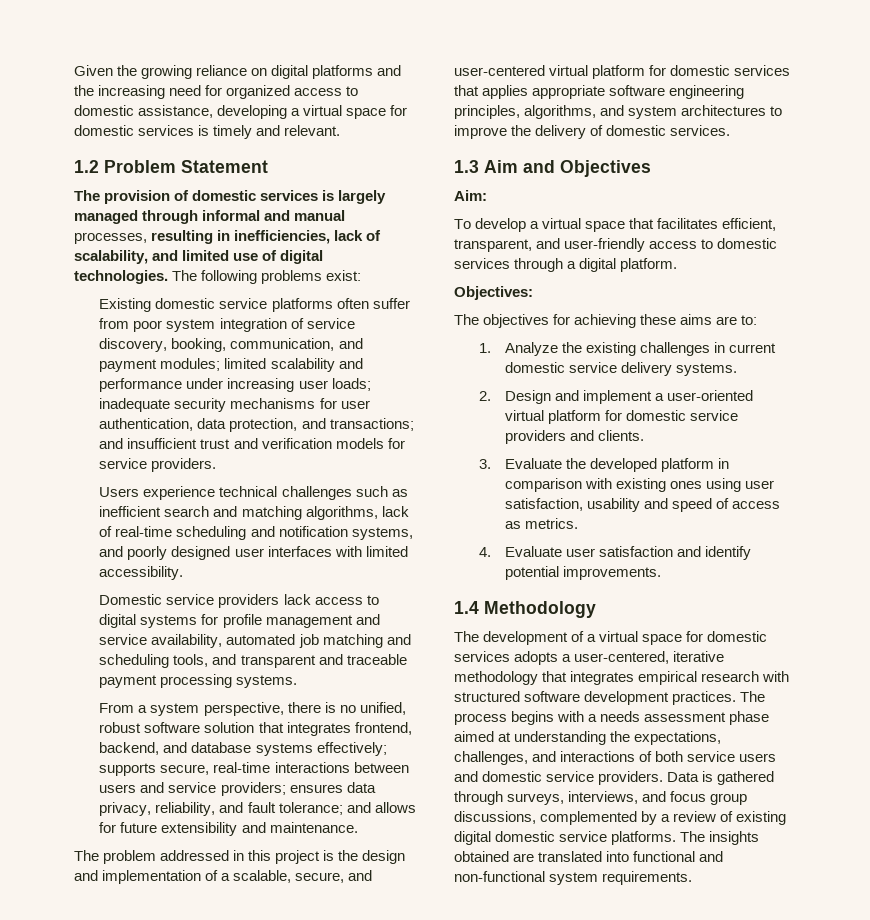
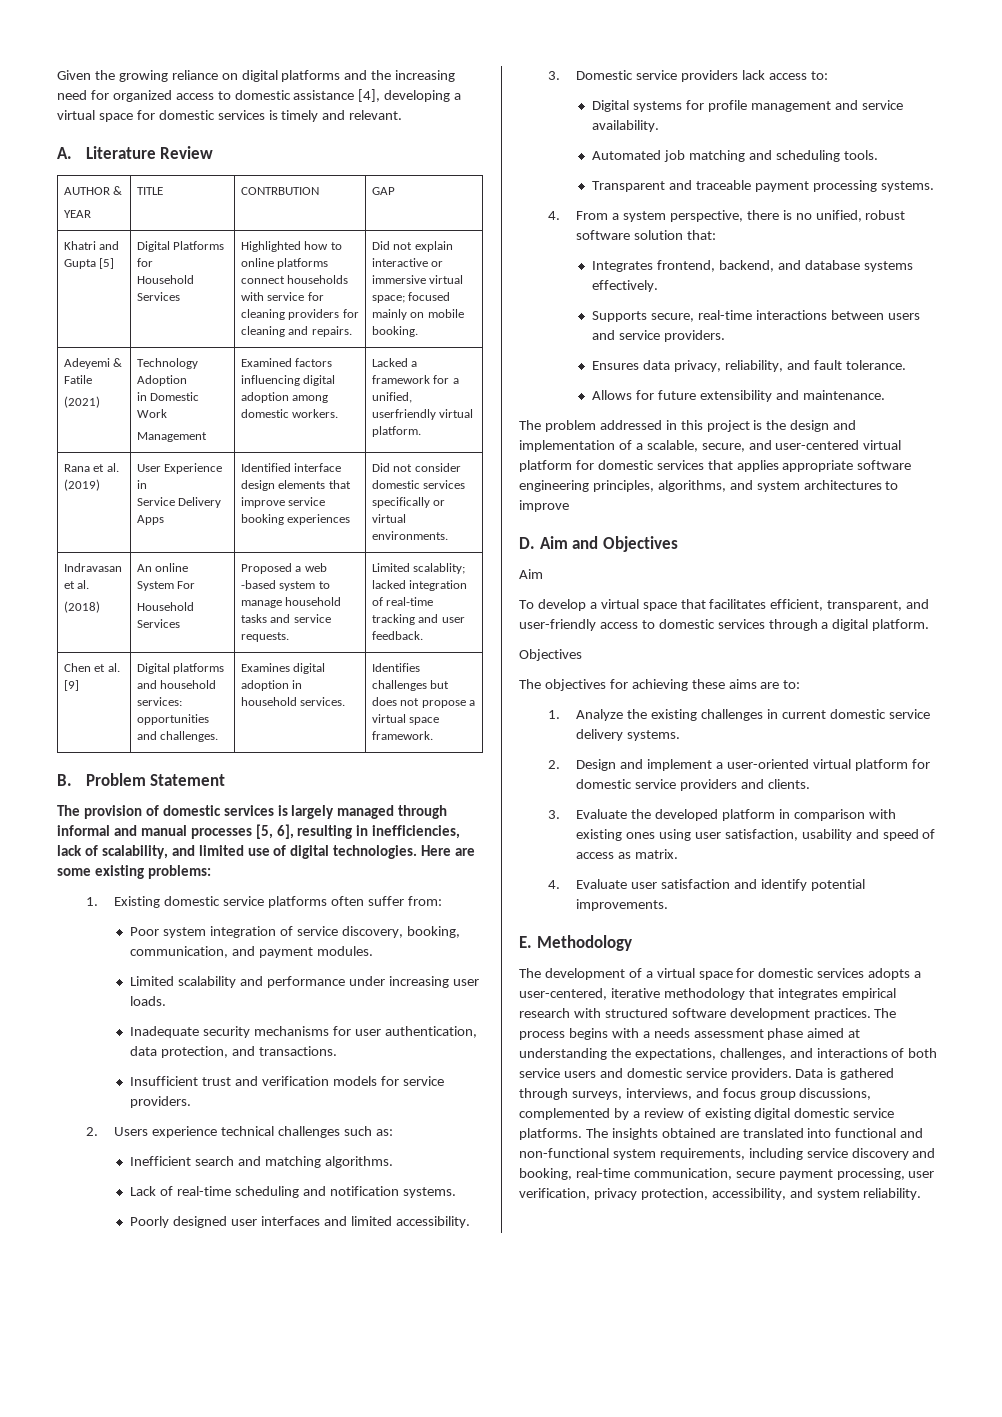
[138,105,214,118] assistance, -> [293,89,381,102] assistance [4],
[74,160,99,173] 1.2 -> [57,146,214,159] [63,186,123,195] [63,210,91,218] [136,187,163,195] [240,187,319,195] [371,187,395,195] [63,241,120,250] [63,258,115,269] [136,241,225,252] [136,258,153,267] [136,275,194,284] [136,292,180,301] [240,241,342,252] [240,258,329,269] [240,275,349,284] [240,292,324,301] [240,309,359,320] [240,326,352,337] [371,241,453,252] [371,258,444,267] [371,275,464,284] [371,292,451,303] [371,309,464,320] [371,326,418,337] [63,358,123,369] [63,375,92,384] [63,396,100,408] [136,358,198,369] [136,375,187,386] [136,392,200,401] [136,409,167,418] [136,432,207,442] [240,358,333,367] [240,375,336,386] [240,392,329,403] [240,409,339,418] [371,358,418,367] [371,375,459,384] [371,392,412,403] [371,409,474,420] [371,426,421,437] [63,463,119,472] [63,479,100,491] [136,463,223,474] [136,480,147,489] [136,497,222,508] [136,515,164,525] [240,463,342,472] [240,480,351,491] [240,497,326,508] [240,514,351,525] [371,463,461,472] [371,480,466,489] [371,497,446,508] [371,514,406,523] [371,531,448,540] [63,563,122,572] [63,580,90,589] [63,601,100,613] [136,563,189,572] [136,581,196,591] [136,602,194,611] [136,619,180,628] [240,563,327,574] [240,580,330,591] [240,597,342,608] [240,614,331,623] [240,632,289,642] [371,563,466,574] [371,580,468,591] [371,597,434,606] [371,614,465,625] [371,631,423,640] [63,663,120,672] [63,680,79,691] [136,663,225,674] [136,680,217,689] [136,697,182,706] [136,714,209,725] [136,731,219,742] [240,663,326,674] [240,680,303,691] [240,697,346,706] [371,663,420,672] [371,680,450,691] [371,697,476,708] [371,714,440,725] [371,731,433,740] [57,774,72,786] A. Literature Review // AUTHOR & // YEAR | TITLE | CONTRBUTION | GAP // Khatri and Gupta [5] | Digital Platforms for // Household Services | Highlighted how to online platforms connect households with service for cleaning providers for cleaning and repairs. | Did not explain interactive or immersive virtual space; focused mainly on mobile booking. // Adeyemi & Fatile // (2021) | Technology Adoption // in Domestic Work // Management | Examined factors influencing digital adoption among domestic workers. | Lacked a framework for a unified, userfriendly virtual platform. // Rana et al. (2019) | User Experience in // Service Delivery Apps | Identified interface design elements that improve service booking experiences | Did not consider domestic services specifically or virtual environments. // Indravasan et al. // (2018) | An online System For // Household Services | Proposed a web -based system to manage household tasks and service requests. | Limited scalablity; lacked integration of real-time tracking and user feedback. // Chen et al. [9] | Digital platforms and household services: opportunities and challenges. | Examines digital adoption in household services. | Identifies challenges but does not propose a virtual space framework. // B.
[74,232,147,244] processes, -> [190,824,294,839] processes [5, 6],
[172,270,362,284] The following problems exist: // -> [421,845,476,856] [57,865,211,879] [85,897,98,906] Here are some existing problems: // 1.
[99,318,163,332] from poor -> [407,896,442,906] [130,927,160,936] from: // Poor
[160,358,267,371] modules; limited -> [316,946,373,956] [130,976,175,986] modules. // Limited
[331,378,371,391] [99,398,171,412] loads; inadequate -> [130,996,167,1006] [130,1026,200,1038] loads. // Inadequate
[329,418,414,431] [99,438,198,449] transactions; and insufficient -> [258,1046,337,1056] [130,1076,199,1086] transactions. // Insufficient
(217, 465) none -> [85,1127,98,1136] 2.
[391,489,408,497] [99,506,162,517] as inefficient -> [375,1129,393,1136] [130,1156,192,1166] as: // Inefficient
[305,506,409,520] algorithms, lack -> [324,1156,393,1168] [130,1186,157,1196] algorithms. // Lack
[351,527,413,540] [99,546,168,560] systems, and poorly -> [402,1187,456,1198] [130,1216,170,1228] systems. // Poorly
[334,546,362,557] with -> [323,1216,347,1226] and
(184, 573) none -> [547,71,560,80] 3.
[366,595,379,605] [99,614,137,628] to digital -> [810,71,828,80] [592,100,630,112] to: // Digital
[151,634,296,648] availability, automated -> [592,120,660,132] [592,150,662,160] availability. // Automated
[173,654,316,668] tools, and transparent -> [843,150,878,160] [592,181,666,192] tools. // Transparent
(298, 681) none -> [547,211,560,220] 4.
[258,722,351,736] that integrates -> [686,230,716,240] [592,261,654,272] that: // Integrates
[316,742,387,756] [99,763,157,776] effectively; supports -> [592,280,659,292] [592,311,648,322] effectively. // Supports
[220,782,343,796] providers; ensures -> [663,330,725,342] [592,361,640,370] providers. // Ensures
[278,802,416,815] tolerance; and allows -> [845,360,906,370] [592,390,633,400] tolerance. // Allows
[511,125,731,139] [454,160,479,173] the delivery of domestic services. // 1.3 -> [519,537,535,549] // D.
[454,190,487,201] Aim: -> [519,569,543,579] Aim
[454,286,533,300] Objectives: -> [519,649,582,661] Objectives
[524,518,578,529] metrics. -> [634,849,678,859] matrix.
[454,601,479,614] 1.4 -> [519,936,532,948] E.
[602,871,693,885] requirements. -> [659,1148,936,1160] [519,1168,935,1180] [519,1188,922,1200] requirements, including service discovery and booking, real-time communication, secure payment processing, user verification, privacy protection, accessibility, and system reliability.

